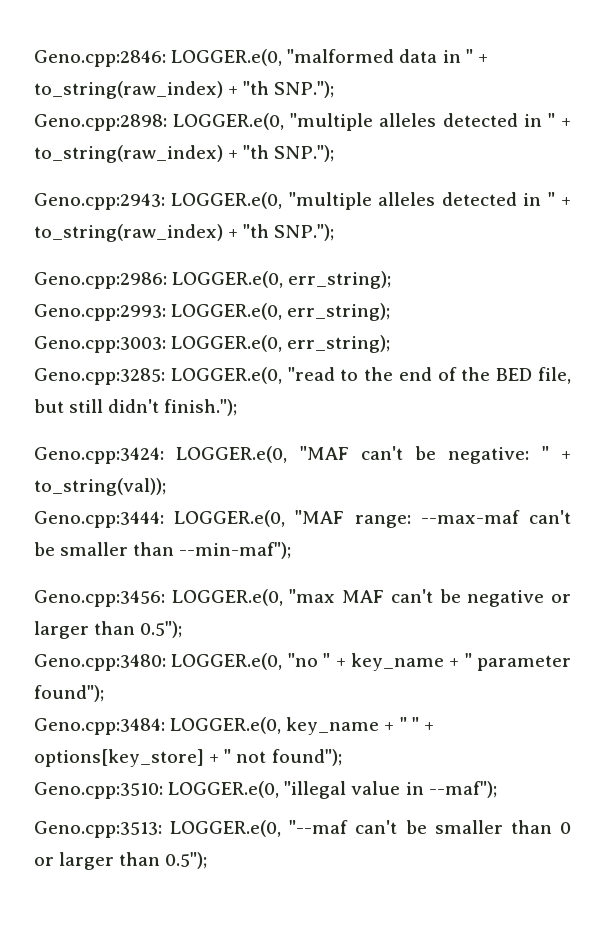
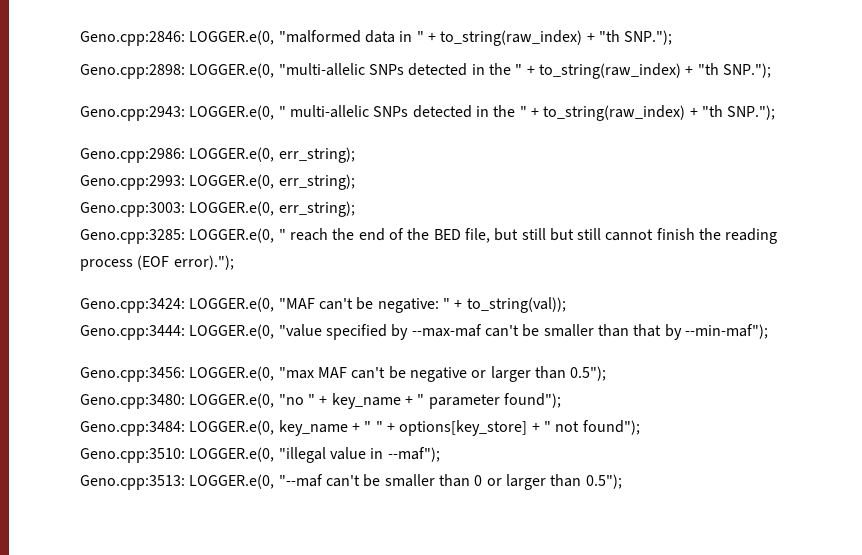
[290,113,542,131] "multiple alleles detected in -> [278,63,511,76] "multi-allelic SNPs detected in the
[288,192,542,210] "multiple alleles detected in -> [278,105,516,118] " multi-allelic SNPs detected in the
[287,367,359,381] "read to -> [278,228,328,241] " reach
[108,399,238,416] didn't finish."); -> [549,228,778,244] [80,255,234,271] but still cannot finish the reading process (EOF error).");
[295,510,411,528] "MAF range: -> [278,324,409,340] "value specified by
(175, 549) none -> [633,324,682,340] that by

